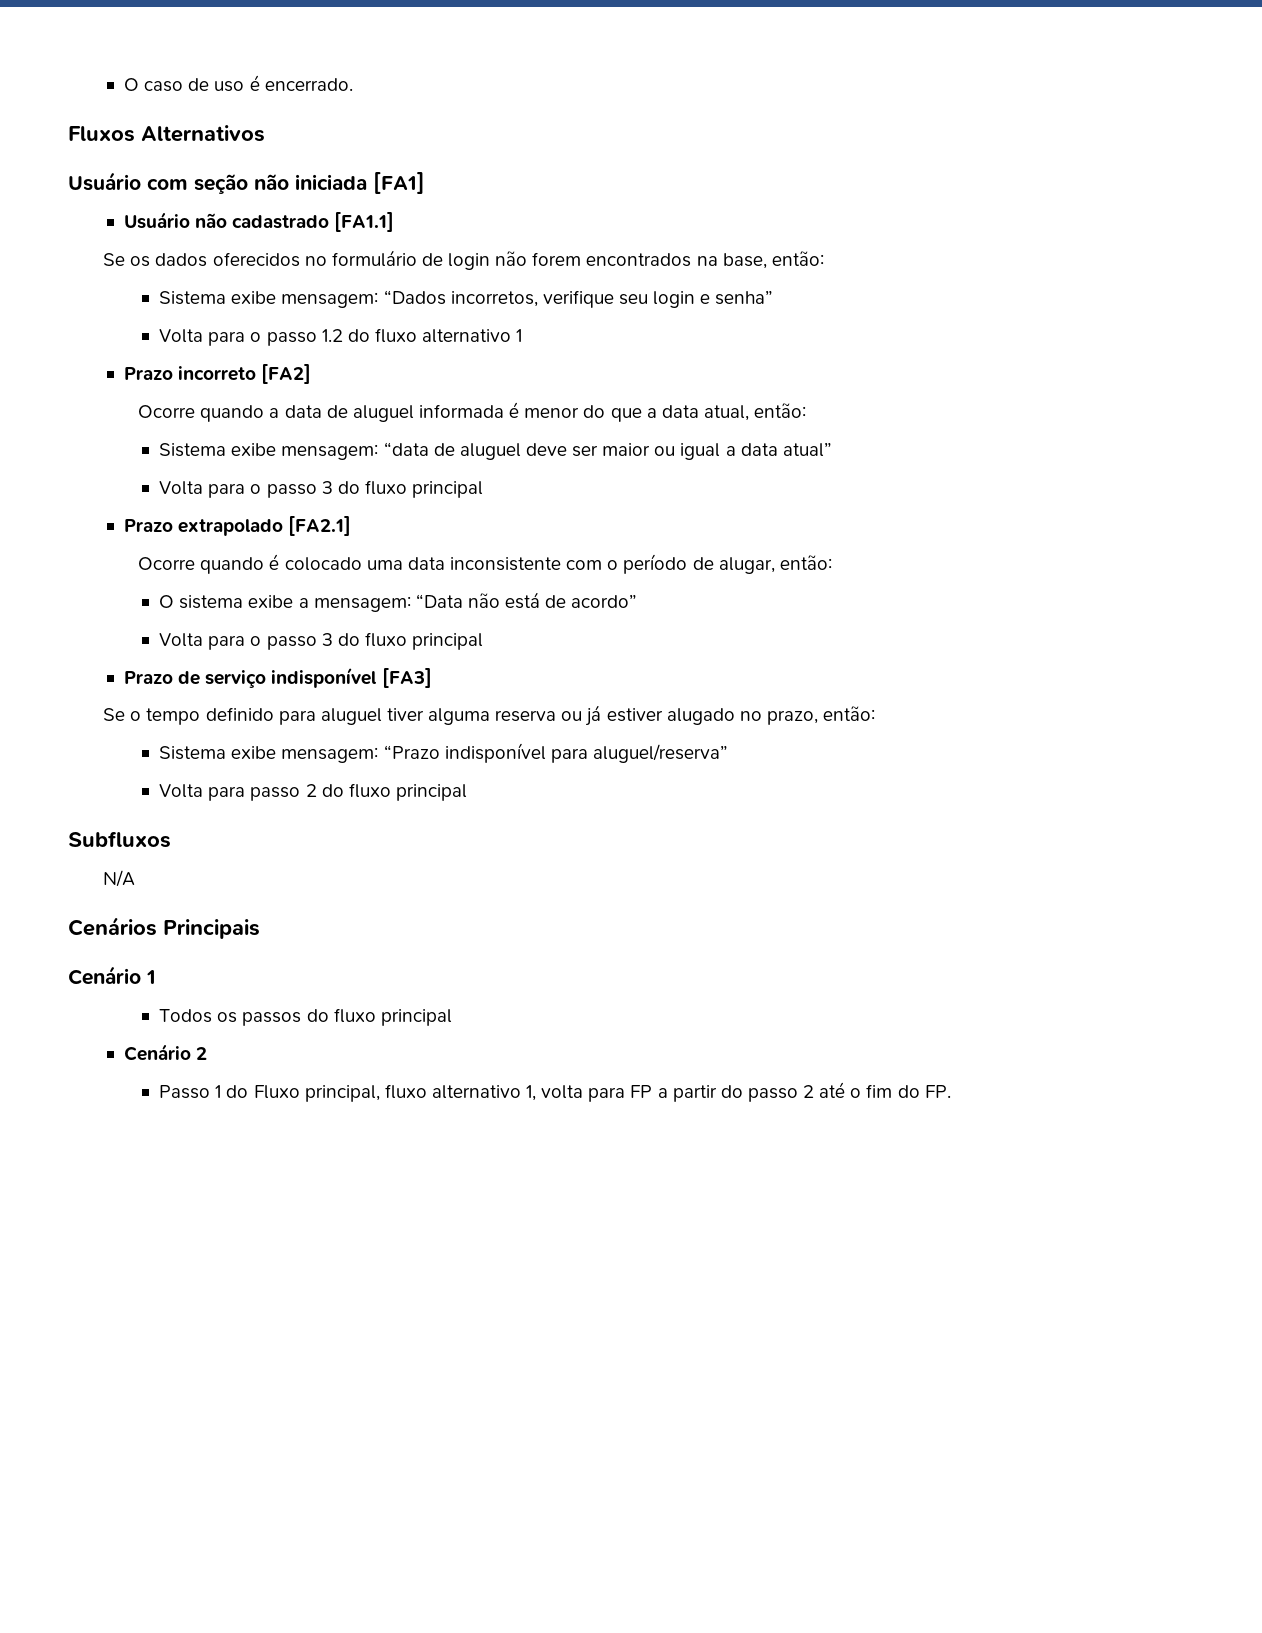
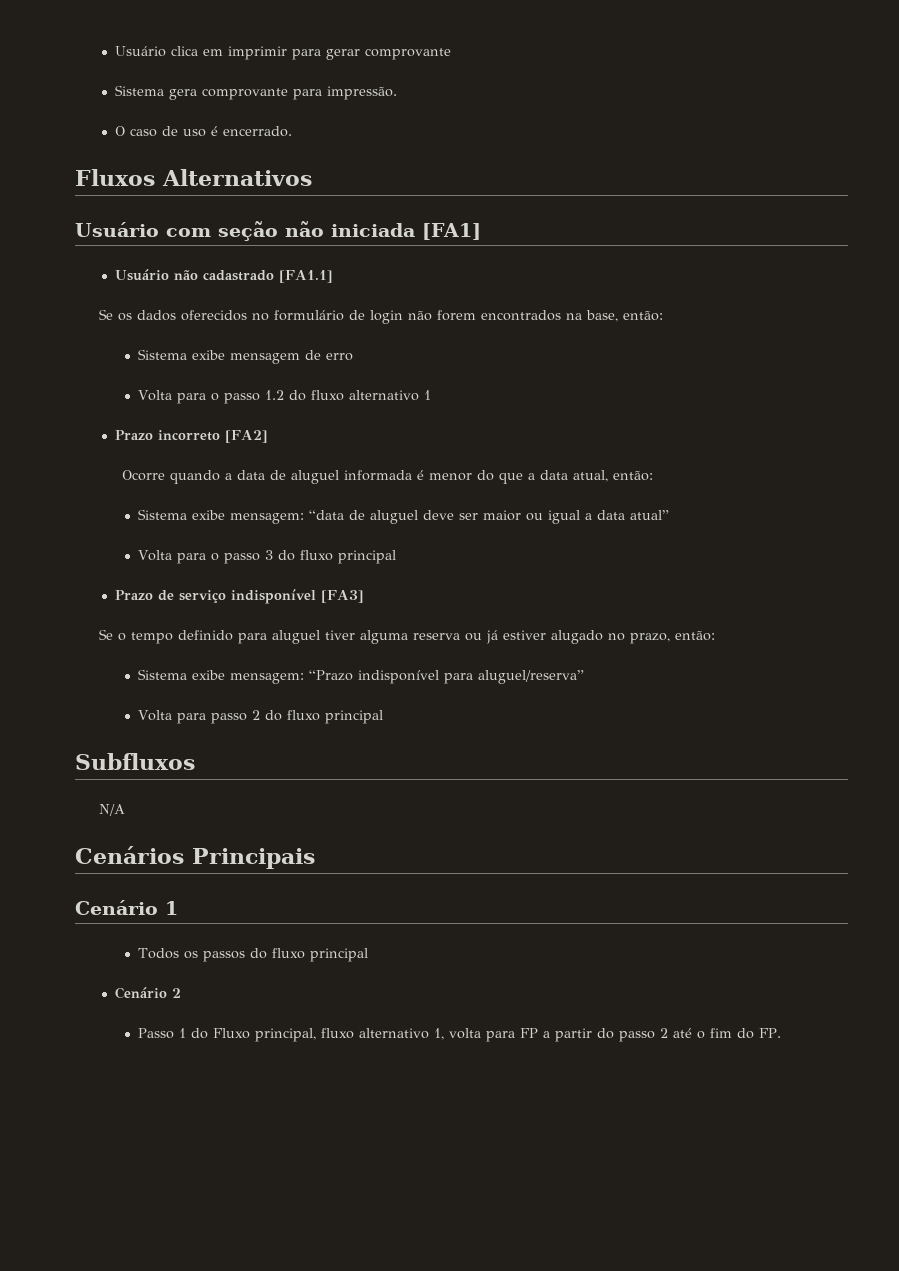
(124, 84) none -> [114,46,451,60] [114,85,397,100] Usuário clica em imprimir para gerar comprovante // Sistema gera comprovante para impressão. //
[281,290,774,308] mensagem: “Dados incorretos, verifique seu login e senha” -> [230,350,354,364] mensagem de erro
[124,516,352,536] [138,554,832,574] [159,592,638,612] [159,632,484,650] // Prazo extrapolado [FA2.1] // Ocorre quando é colocado uma data inconsistente com o período de alugar, então: // O sistema exibe a mensagem: “Data não está de acordo” // Volta para o passo 3 do fluxo principal -> (397, 557) none

